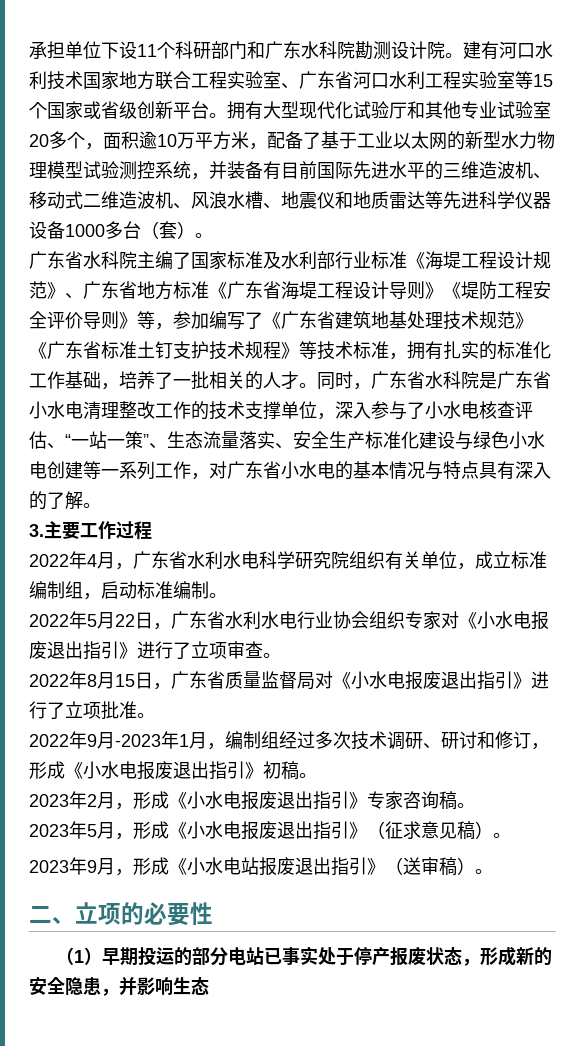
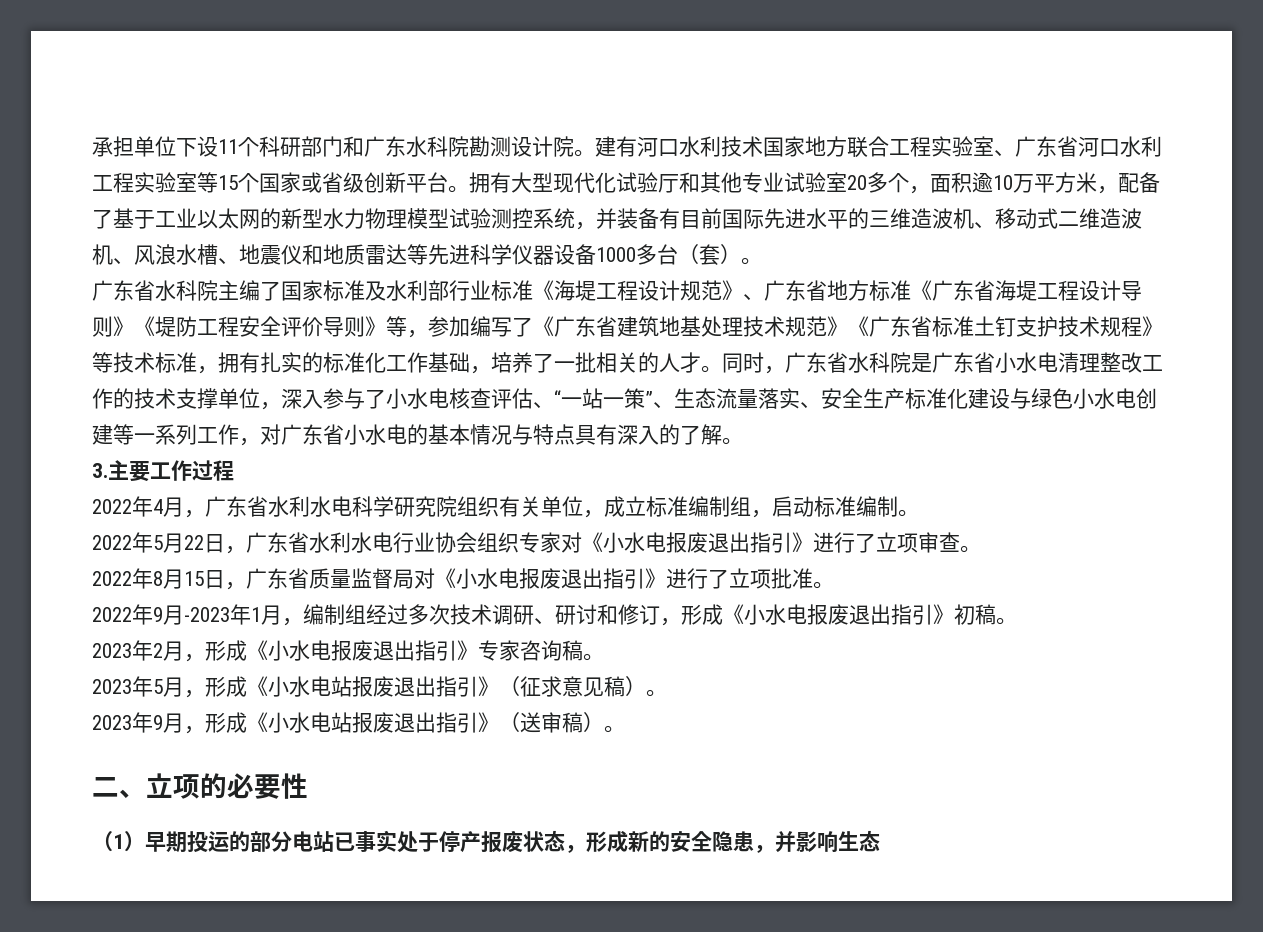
(241, 830) none -> [331,676,352,697] 站

